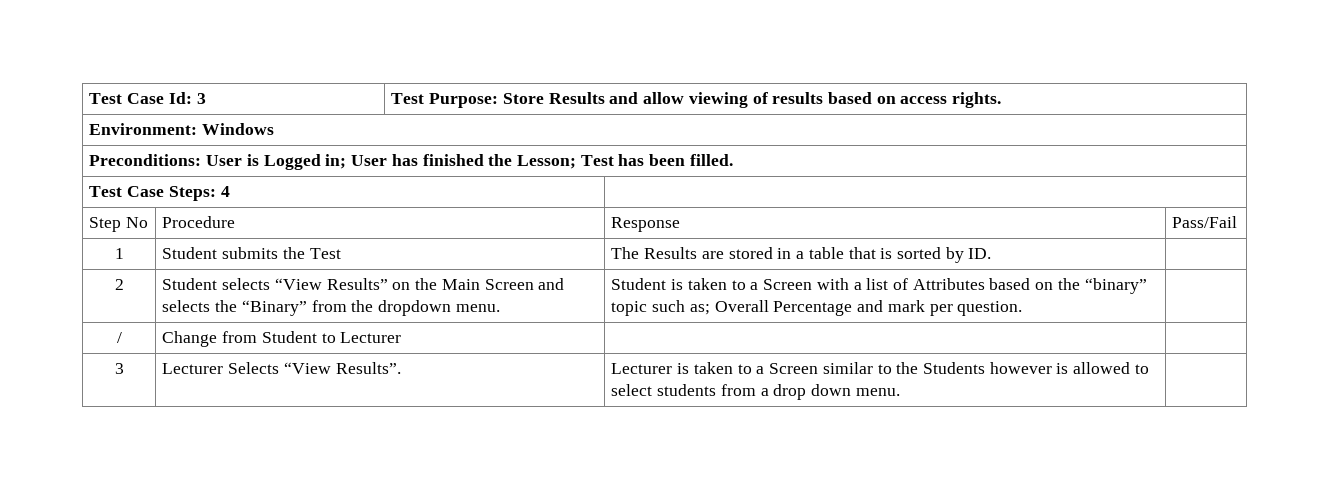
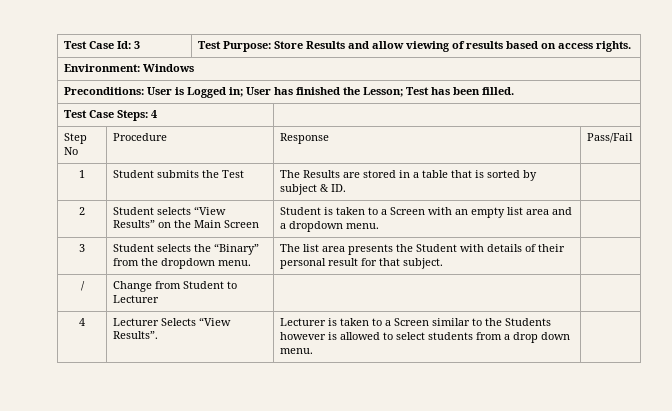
(964, 255) none -> [279,184,329,195] subject &
[538,278,565,290] and -> [279,207,572,218] [279,221,379,232] [79,244,85,252] [112,244,154,252] | Student is taken to a Screen with an empty list area and a dropdown menu. | // 3 | Student
[611,278,1147,294] [611,300,1023,316] Student is taken to a Screen with a list of Attributes based on the “binary” topic such as; Overall Percentage and mark per question. -> [279,244,565,255] [279,258,443,269] The list area presents the Student with details of their personal result for that subject.
[114,363,124,374] 3 -> [79,318,85,326] 4

